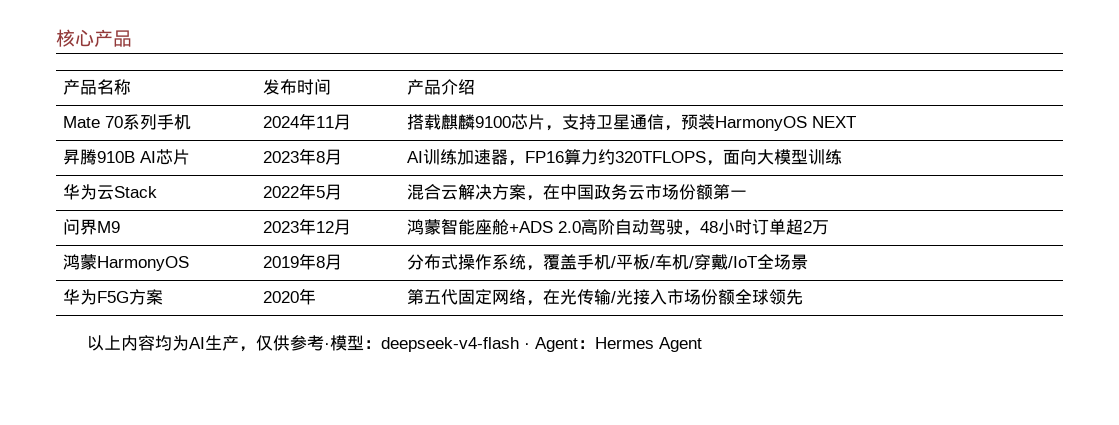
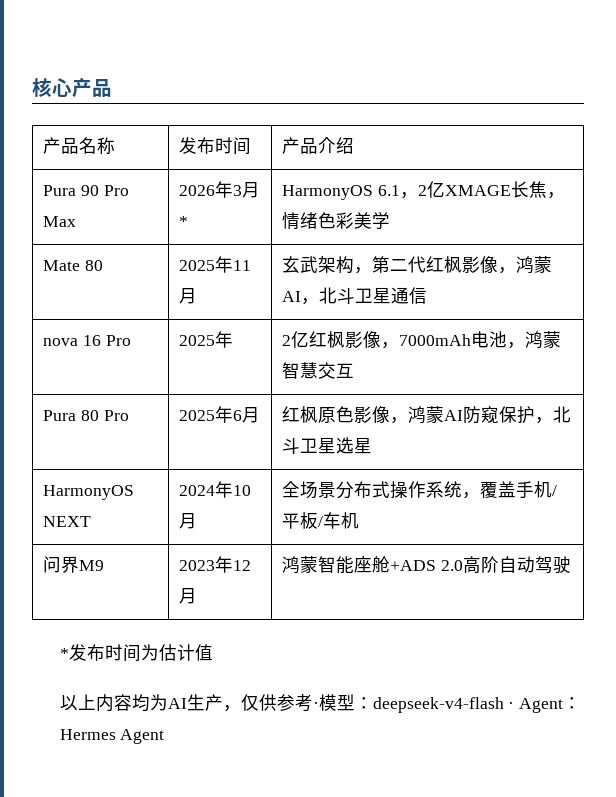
[63,114,192,130] [263,113,352,130] [407,114,857,131] [63,149,191,165] [263,148,343,165] [407,149,843,166] [63,184,158,200] [263,183,343,200] [407,184,748,201] Mate 70系列手机 | 2024年11月 | 搭载麒麟9100芯片，支持卫星通信，预装HarmonyOS NEXT // 昇腾910B AI芯片 | 2023年8月 | AI训练加速器，FP16算力约320TFLOPS，面向大模型训练 // 华为云Stack | 2022年5月 | 混合云解决方案，在中国政务云市场份额第一 -> [43,185,129,196] [43,216,77,227] [179,181,261,198] [179,216,189,227] [282,181,566,200] [282,212,391,230] [43,260,104,271] [179,256,252,273] [179,288,198,304] [282,256,553,274] [282,287,428,305] [43,335,131,346] [179,331,234,348] [282,331,562,349] [282,362,355,379] [43,410,129,421] [179,406,261,423] [282,406,572,424] [282,437,373,454] [43,485,135,500] [43,516,92,527] [179,481,252,498] [179,513,198,529] [282,481,558,499] [282,512,360,529] Pura 90 Pro Max | 2026年3月* | HarmonyOS 6.1，2亿XMAGE长焦，情绪色彩美学 // Mate 80 | 2025年11月 | 玄武架构，第二代红枫影像，鸿蒙AI，北斗卫星通信 // nova 16 Pro | 2025年 | 2亿红枫影像，7000mAh电池，鸿蒙智慧交互 // Pura 80 Pro | 2025年6月 | 红枫原色影像，鸿蒙AI防窥保护，北斗卫星选星 // HarmonyOS NEXT | 2024年10月 | 全场景分布式操作系统，覆盖手机/平板/车机
[683,219,830,236] [63,254,190,271] [263,253,343,270] [407,254,809,271] [63,289,164,305] [263,288,317,305] [407,289,804,306] ，48小时订单超2万 // 鸿蒙HarmonyOS | 2019年8月 | 分布式操作系统，覆盖手机/平板/车机/穿戴/IoT全场景 // 华为F5G方案 | 2020年 | 第五代固定网络，在光传输/光接入市场份额全球领先 -> [59,644,213,662] // *发布时间为估计值

